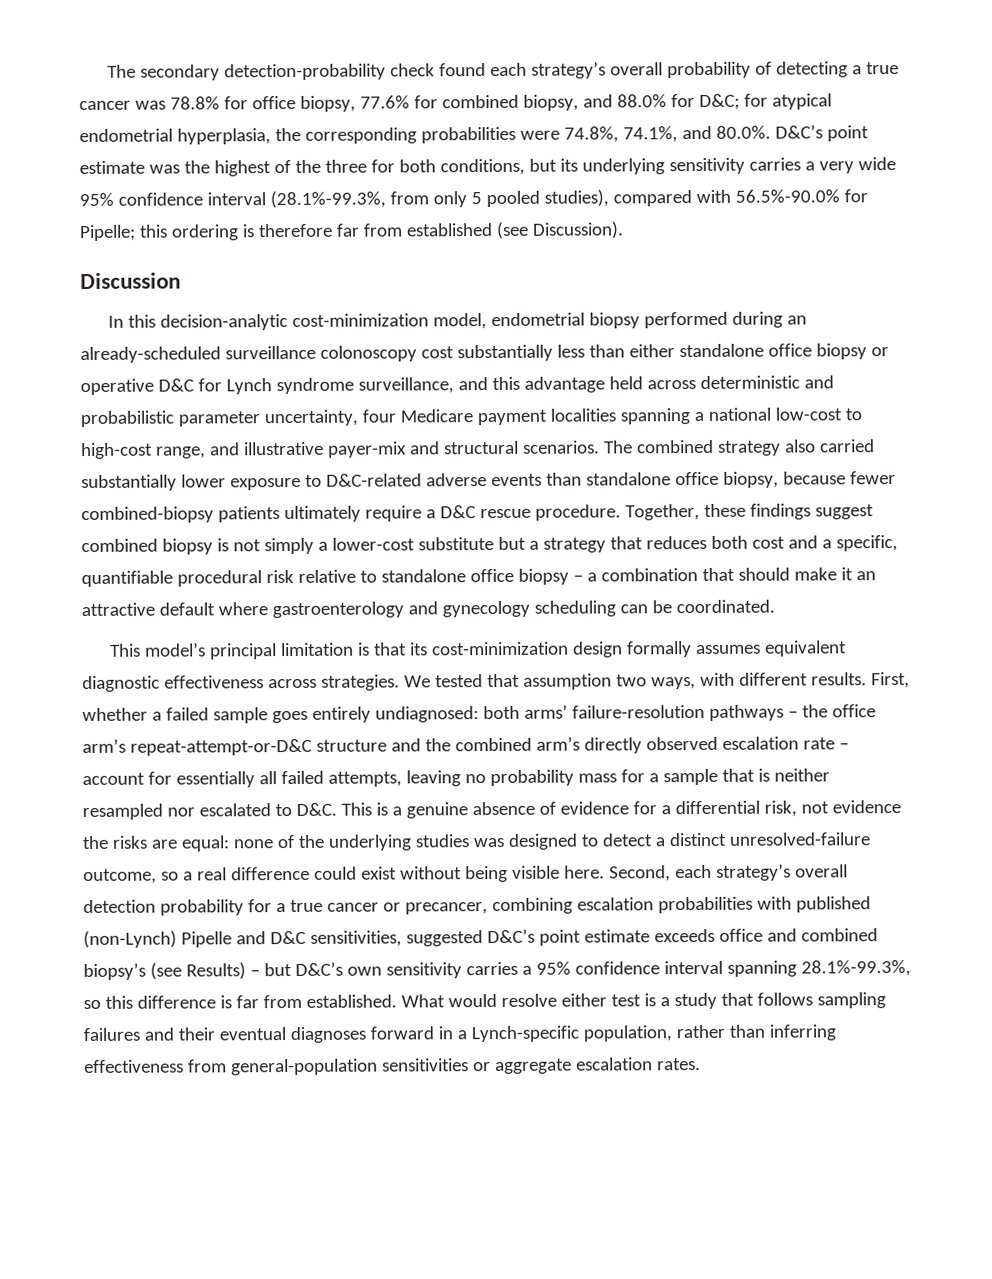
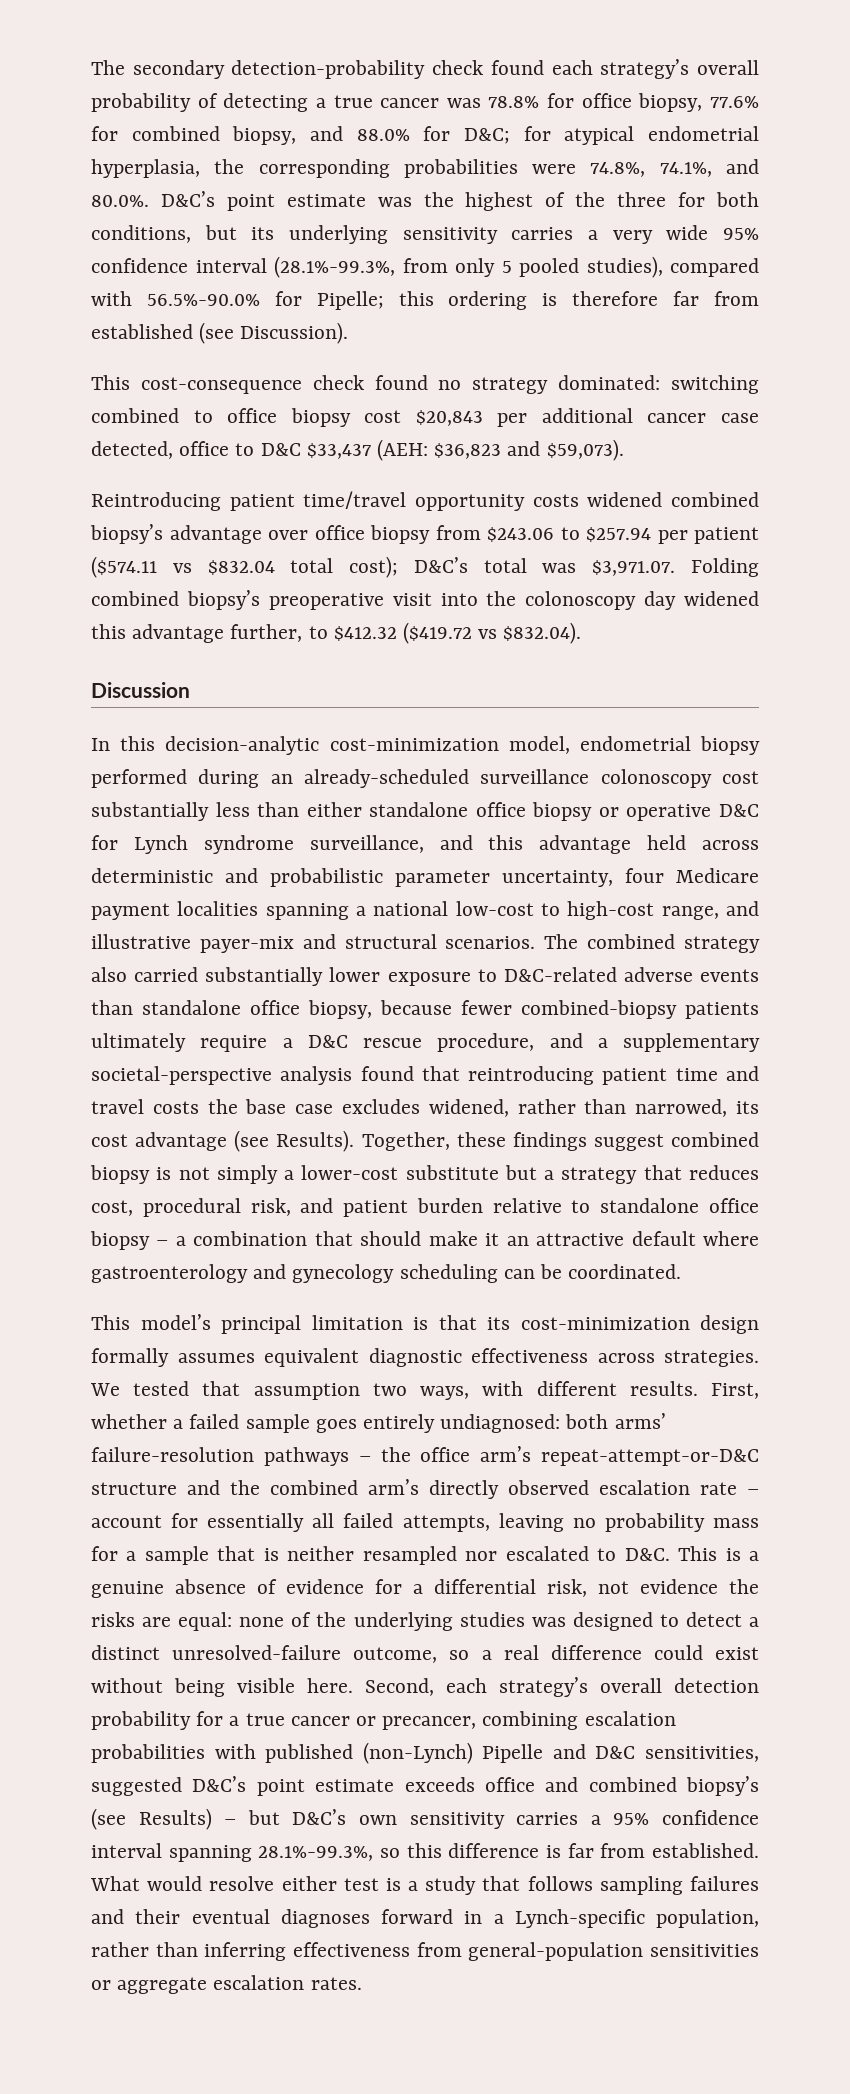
(624, 230) none -> [91,375,759,394] [91,408,759,427] [91,439,624,461] [91,491,759,511] [90,524,759,544] [91,556,759,578] [91,590,759,610] [91,622,582,644] // This cost-consequence check found no strategy dominated: switching combined to office biopsy cost $20,843 per additional cancer case detected, office to D&C $33,437 (AEH: $36,823 and $59,073). // Reintroducing patient time/travel opportunity costs widened combined biopsy’s advantage over office biopsy from $243.06 to $257.94 per patient ($574.11 vs $832.04 total cost); D&C’s total was $3,971.07. Folding combined biopsy’s preoperative visit into the colonoscopy day widened this advantage further, to $412.32 ($419.72 vs $832.04).
[534,504,621,521] procedure. -> [437,1033,760,1052] [91,1066,759,1085] [91,1099,759,1117] [91,1130,355,1152] procedure, and a supplementary societal-perspective analysis found that reintroducing patient time and travel costs the base case excludes widened, rather than narrowed, its cost advantage (see Results).
[710,535,898,552] [81,569,294,588] both cost and a specific, quantifiable procedural risk -> [91,1198,483,1217] cost, procedural risk, and patient burden

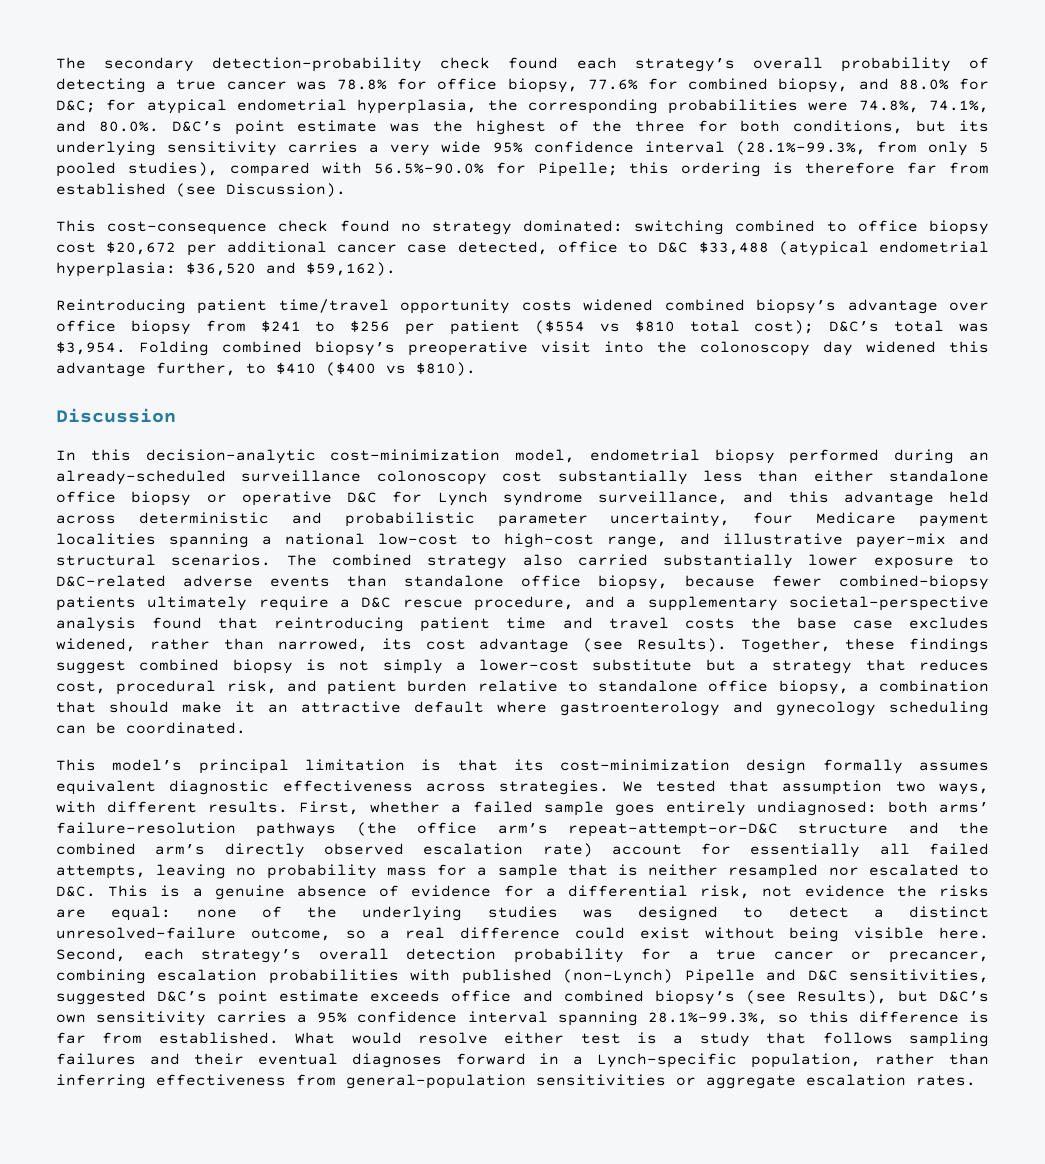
[415,410,483,426] $20,843 -> [106,241,177,255] $20,672
[306,439,624,461] $33,437 (AEH: $36,823 and $59,073). -> [698,241,989,256] [56,262,396,277] $33,488 (atypical endometrial hyperplasia: $36,520 and $59,162).
[487,527,759,544] [91,556,275,578] $243.06 to $257.94 per patient ($574.11 vs $832.04 -> [260,320,675,335] $241 to $256 per patient ($554 vs $810
[592,560,676,576] $3,971.07. -> [56,341,126,355] $3,954.
[333,622,582,644] $412.32 ($419.72 vs $832.04). -> [276,362,476,376] $410 ($400 vs $810).
[90,1231,169,1250] biopsy – -> [778,680,849,695] biopsy,
[358,1447,411,1462] – the -> [356,822,397,836] (the
[700,1482,759,1495] rate – -> [542,843,593,857] rate)
[138,1808,237,1830] Results) – -> [796,990,887,1004] Results),

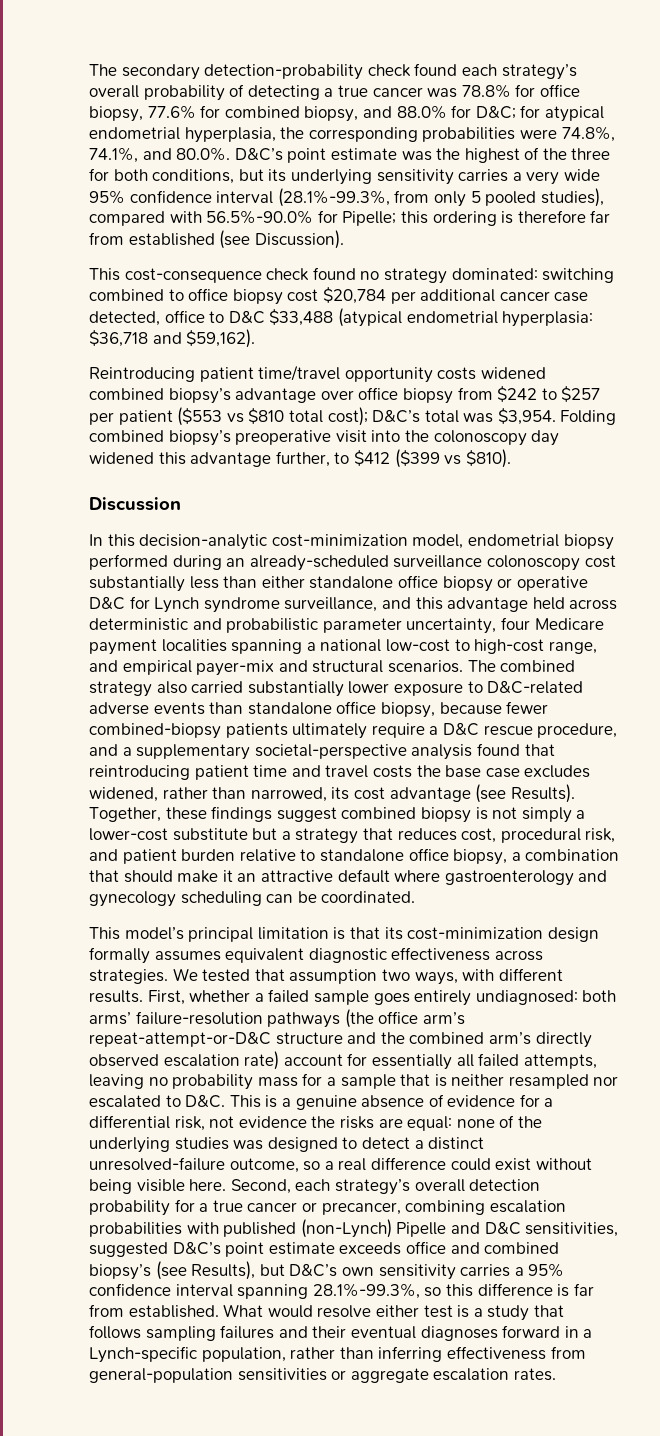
[106,241,177,255] $20,672 -> [322,287,386,304] $20,784
[186,262,256,276] $36,520 -> [89,330,148,347] $36,718
[260,320,391,332] $241 to $256 -> [497,386,601,402] $242 to $257
[534,320,585,334] ($554 -> [177,407,223,426] ($553
[276,362,376,376] $410 ($400 -> [353,449,440,468] $412 ($399
[723,533,843,545] illustrative -> [122,660,192,675] empirical

